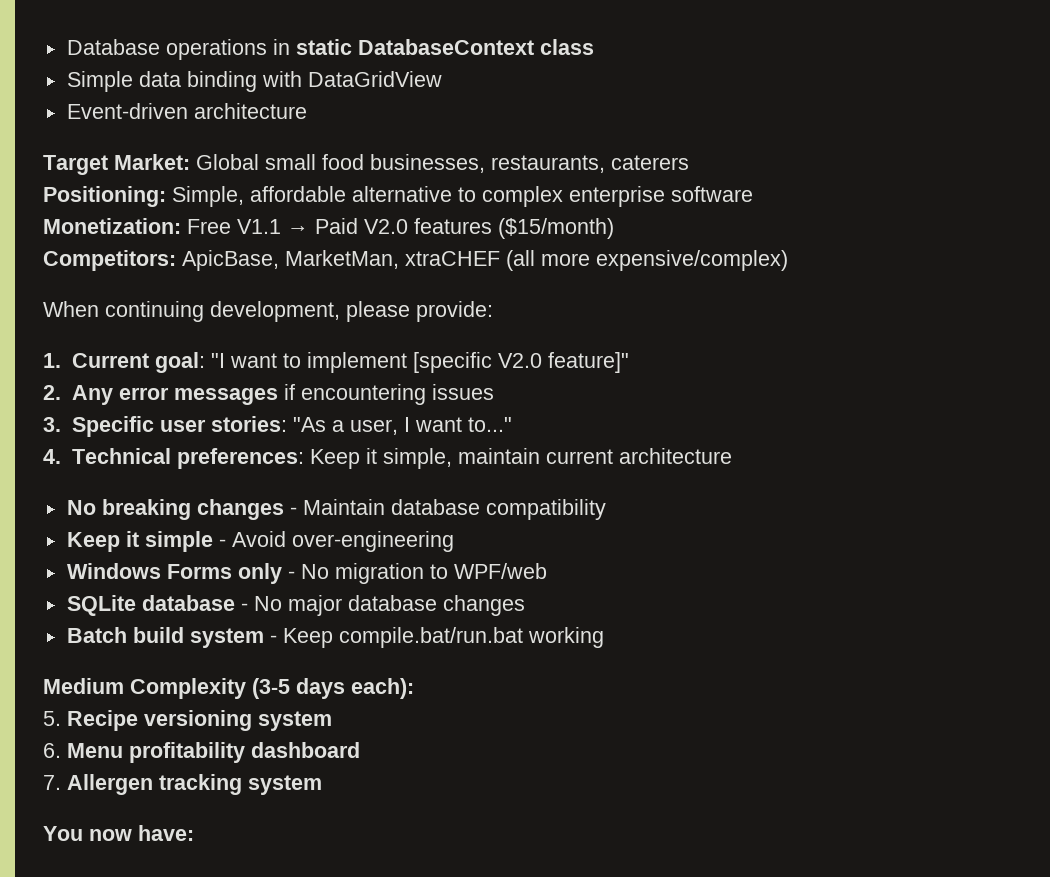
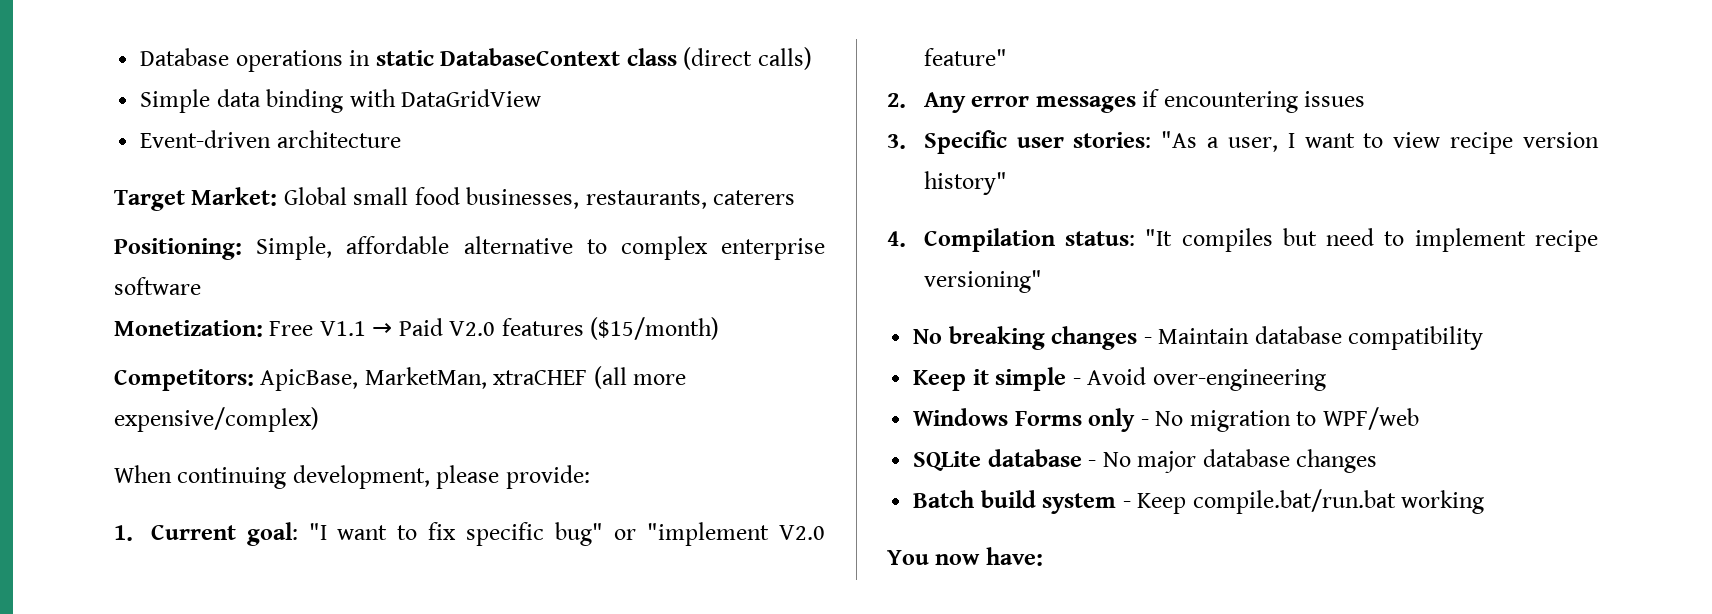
(594, 47) none -> [683,47,812,70] (direct calls)
[306,352,629,373] implement [specific V2.0 feature]" -> [428,522,826,546] [923,48,1007,66] fix specific bug" or "implement V2.0 feature"
[467,417,512,432] [43,448,732,469] to..." // 4. Technical preferences: Keep it simple, maintain current architecture -> [1363,132,1600,154] [923,171,1007,195] [887,228,1598,252] [923,270,1042,293] to view recipe version history" // 4. Compilation status: "It compiles but need to implement recipe versioning"
[43,678,414,699] [43,710,332,731] [43,742,360,763] [43,774,322,795] // Medium Complexity (3-5 days each): // 5. Recipe versioning system // 6. Menu profitability dashboard // 7. Allergen tracking system -> (1485, 502) none

